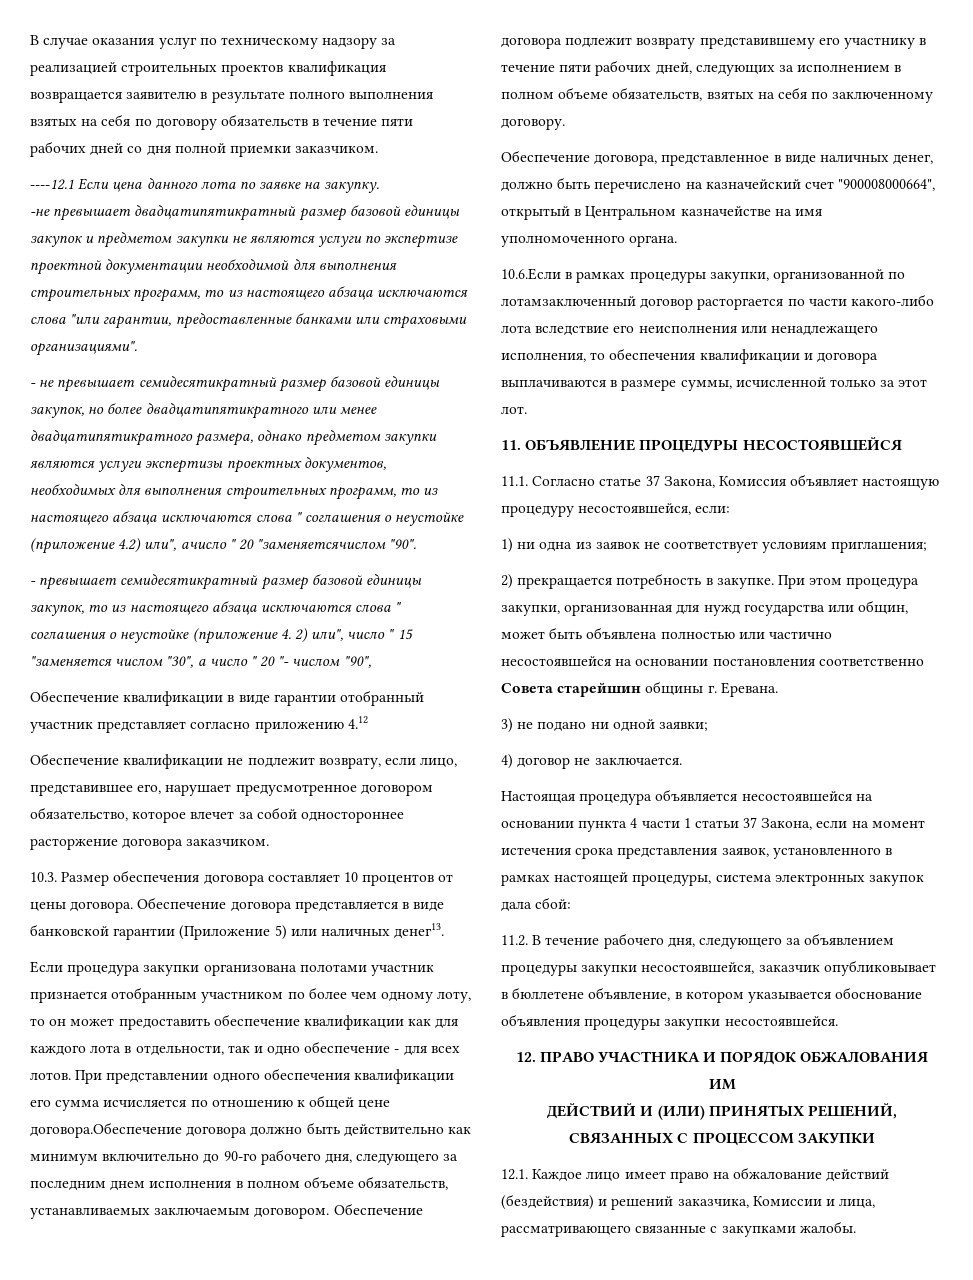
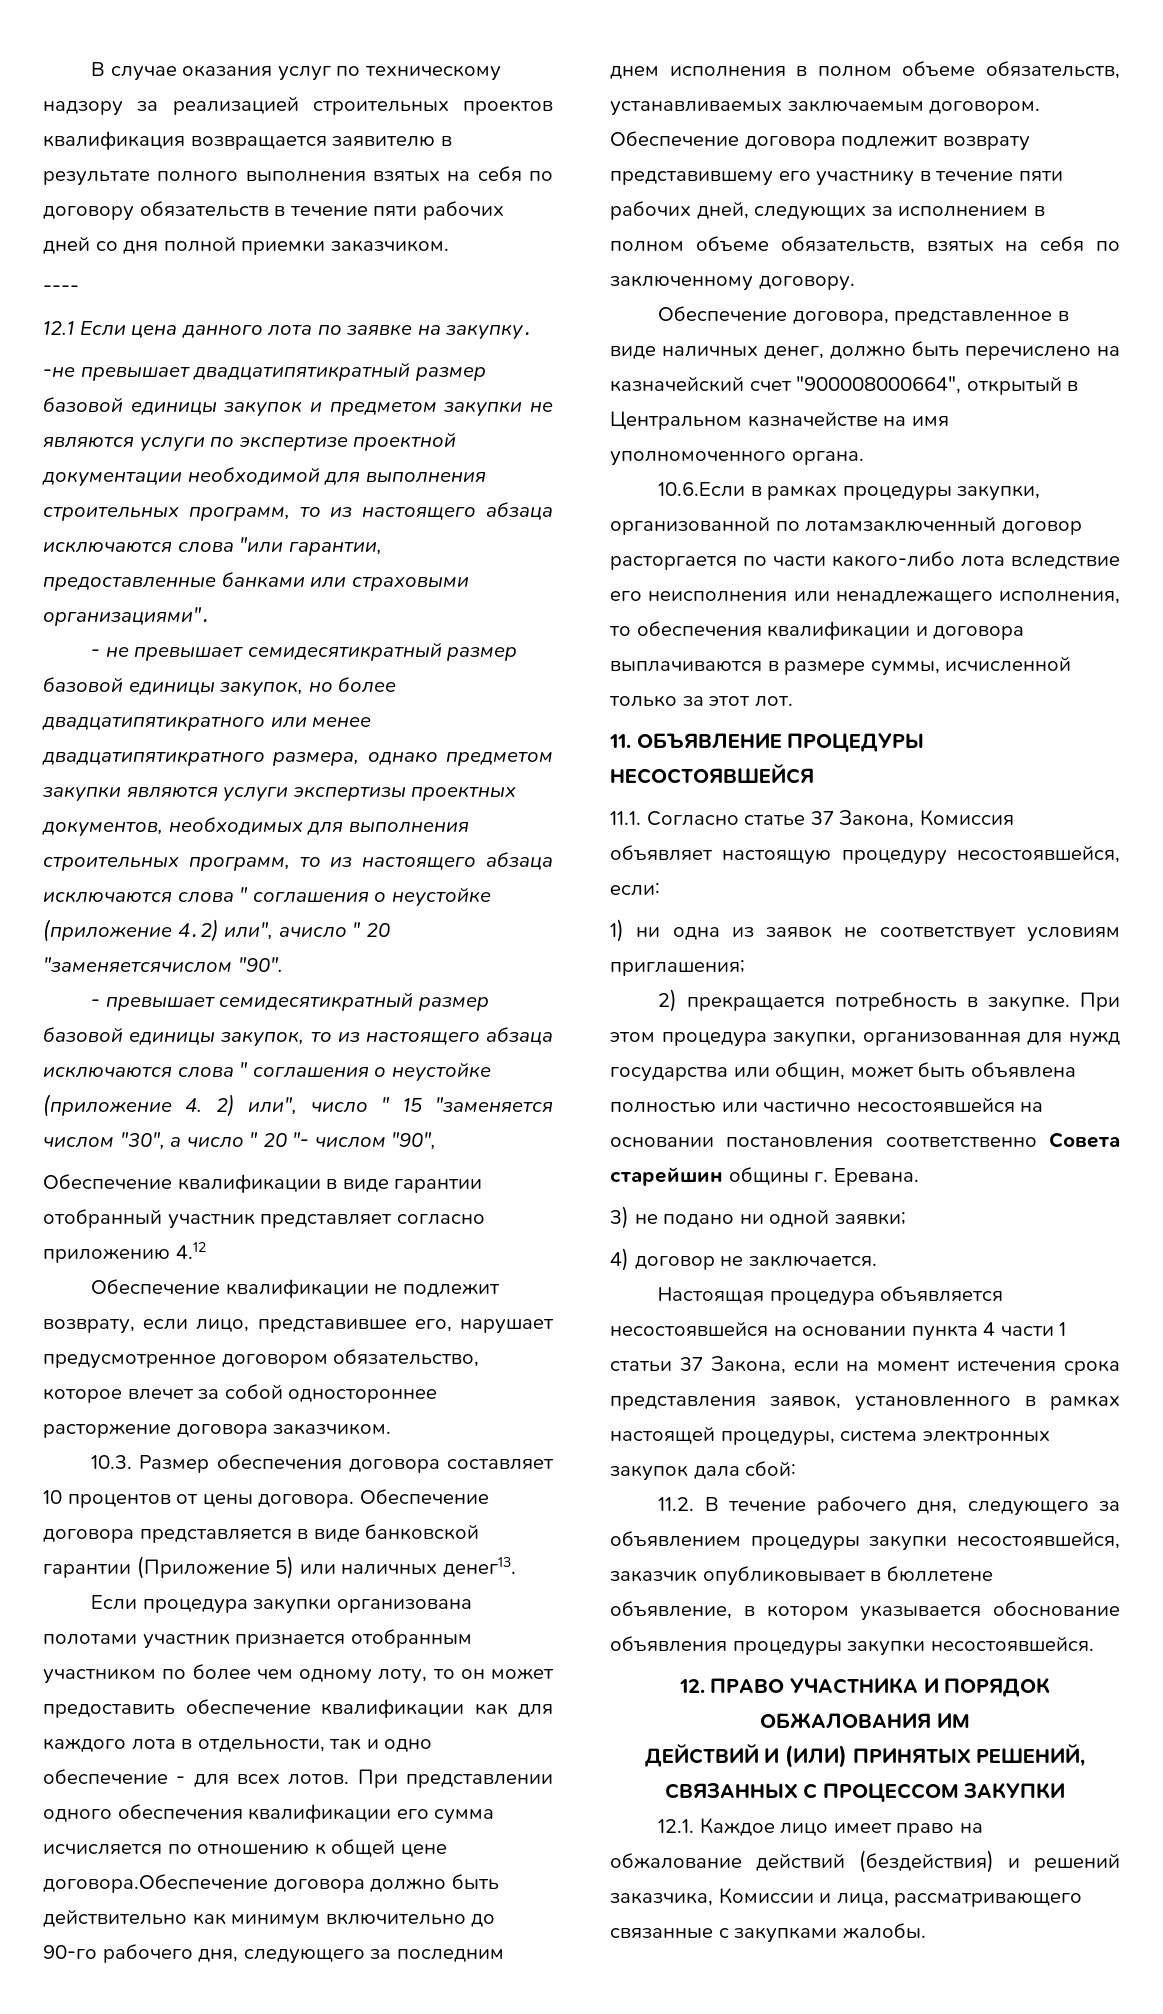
[30,179,74,190] ----12.1 -> [43,285,79,293] [43,321,74,335] ---- // 12.1

